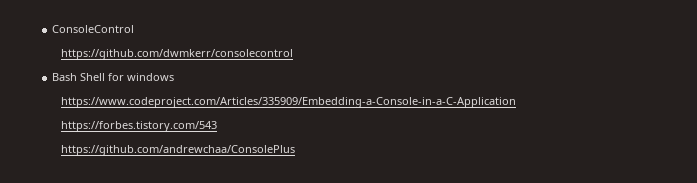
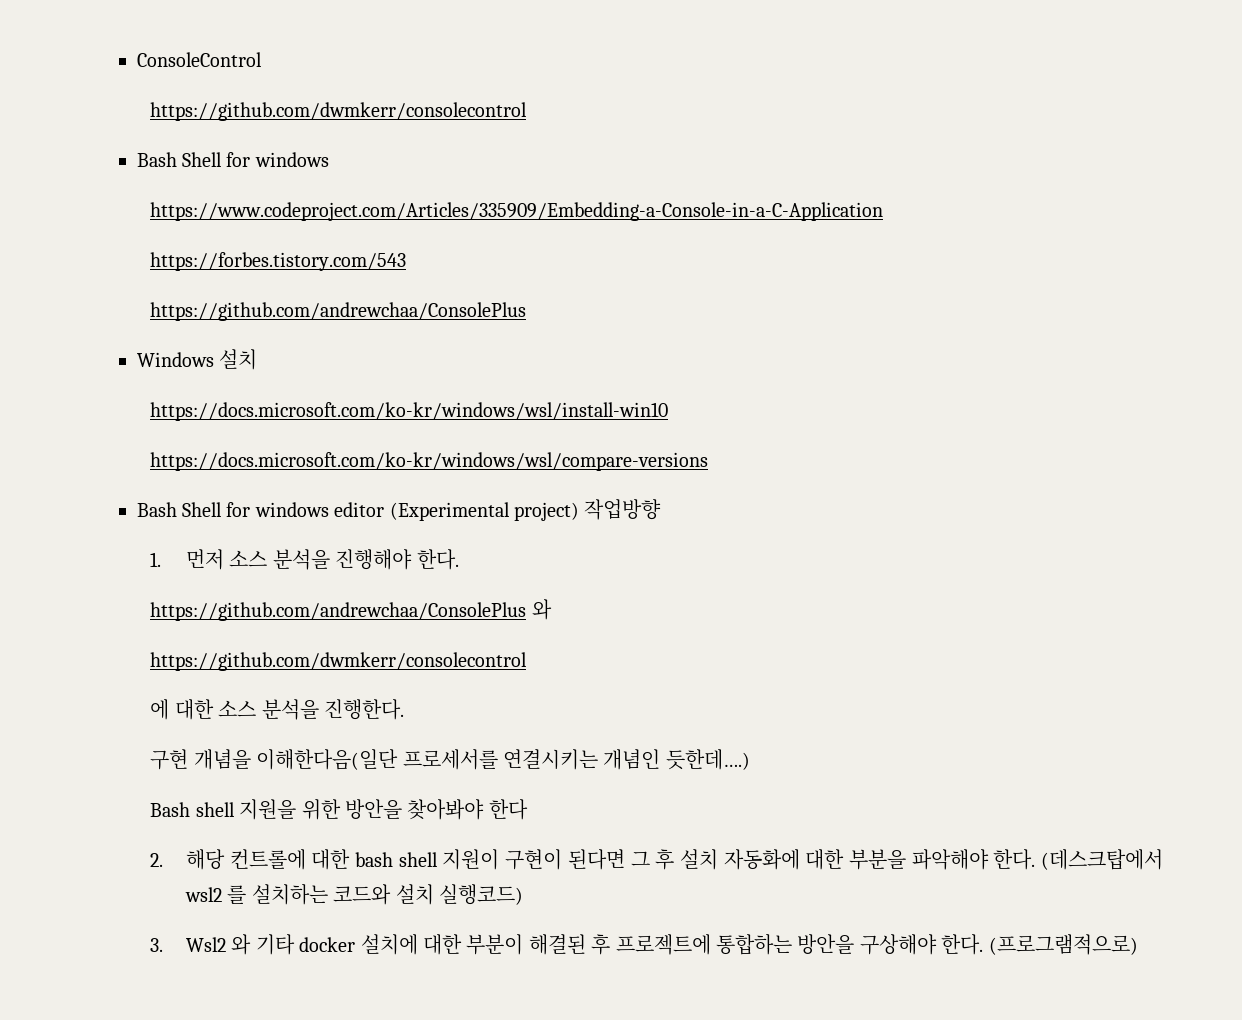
(296, 150) none -> [136,349,258,370] [150,402,669,421] [150,452,709,471] [136,499,662,521] [150,549,459,570] [150,599,552,621] [150,652,528,671] [150,699,404,720] [150,749,750,770] [150,799,528,820] [150,849,1163,870] [185,884,524,905] [150,934,1138,955] // Windows 설치 // https://docs.microsoft.com/ko-kr/windows/wsl/install-win10 // https://docs.microsoft.com/ko-kr/windows/wsl/compare-versions // Bash Shell for windows editor (Experimental project) 작업방향 // 1. 먼저 소스 분석을 진행해야 한다. // https://github.com/andrewchaa/ConsolePlus 와 // https://github.com/dwmkerr/consolecontrol // 에 대한 소스 분석을 진행한다. // 구현 개념을 이해한다음(일단 프로세서를 연결시키는 개념인 듯한데….) // Bash shell 지원을 위한 방안을 찾아봐야 한다 // 2. 해당 컨트롤에 대한 bash shell 지원이 구현이 된다면 그 후 설치 자동화에 대한 부분을 파악해야 한다. (데스크탑에서 wsl2 를 설치하는 코드와 설치 실행코드) // 3. Wsl2 와 기타 docker 설치에 대한 부분이 해결된 후 프로젝트에 통합하는 방안을 구상해야 한다. (프로그램적으로)

